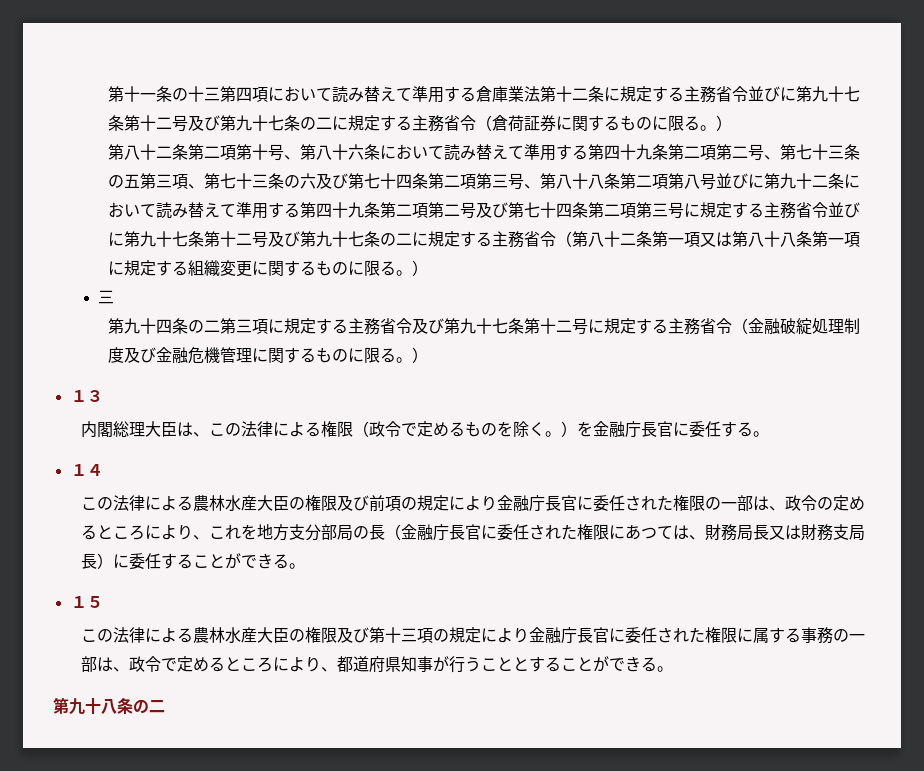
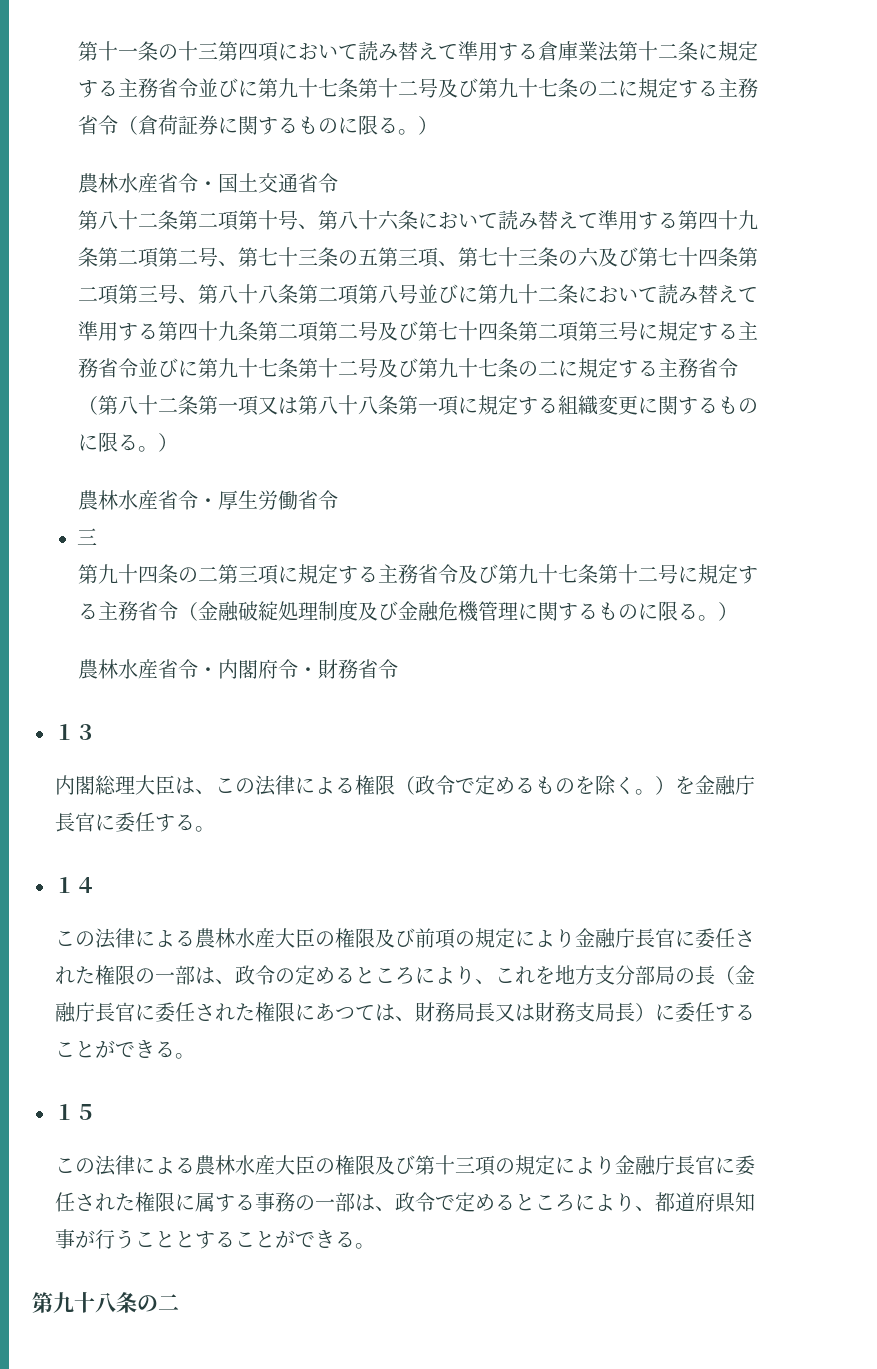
(733, 123) none -> [77,173,338,193] // 農林水産省令・国土交通省令
(429, 268) none -> [77,490,338,510] // 農林水産省令・厚生労働省令
(429, 355) none -> [77,659,398,679] // 農林水産省令・内閣府令・財務省令

